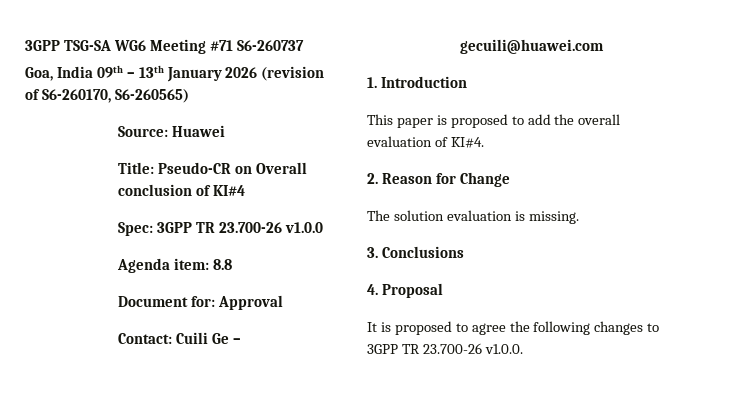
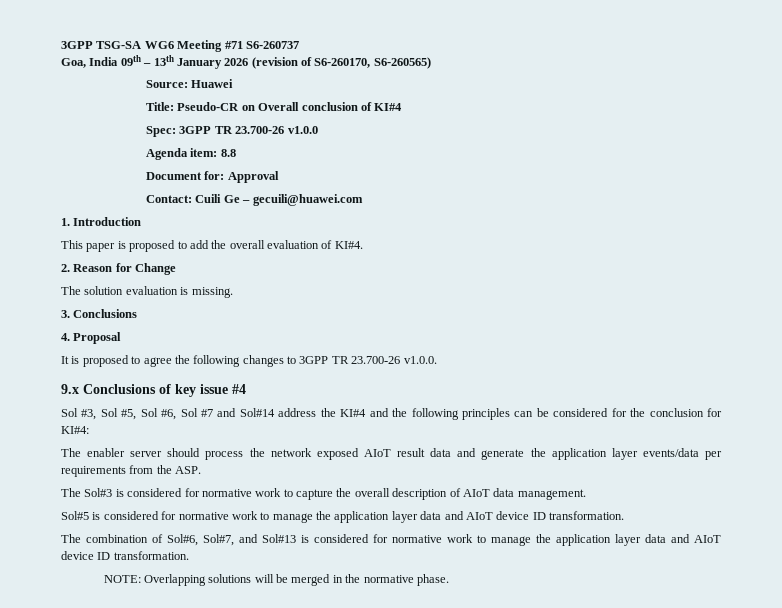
(523, 349) none -> [61,384,246,397] [61,408,722,420] [61,426,89,434] [61,448,723,460] [61,465,202,477] [61,488,586,500] [61,511,624,523] [61,534,721,546] [61,551,189,560] [103,574,449,586] // 9.x Conclusions of key issue #4 // Sol #3, Sol #5, Sol #6, Sol #7 and Sol#14 address the KI#4 and the following principles can be considered for the conclusion for KI#4: // The enabler server should process the network exposed AIoT result data and generate the application layer events/data per requirements from the ASP. // The Sol#3 is considered for normative work to capture the overall description of AIoT data management. // Sol#5 is considered for normative work to manage the application layer data and AIoT device ID transformation. // The combination of Sol#6, Sol#7, and Sol#13 is considered for normative work to manage the application layer data and AIoT device ID transformation. // NOTE: Overlapping solutions will be merged in the normative phase.

